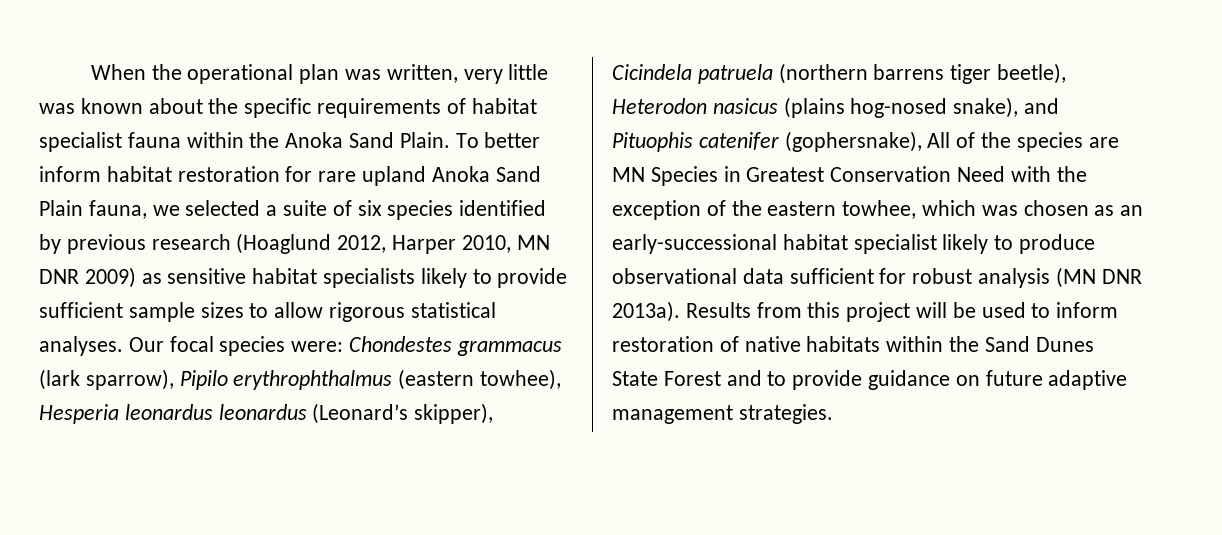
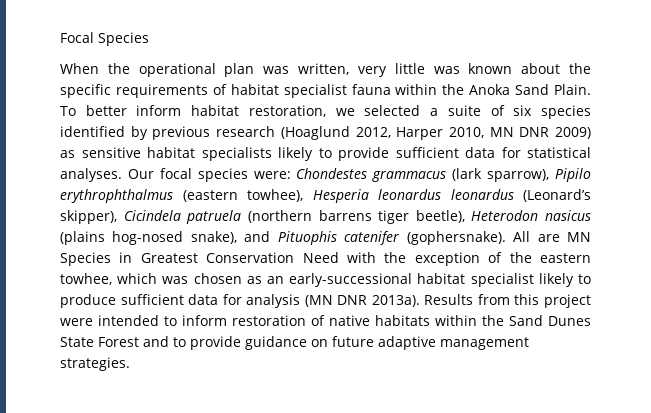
(90, 72) none -> [60,32,149,46] Focal Species //
[177,166,541,186] [39,200,147,219] restoration for rare upland Anoka Sand Plain fauna, -> [248,105,326,117] restoration,
[128,302,406,322] sample sizes to allow rigorous -> [465,147,521,158] data for
[784,131,1083,152] (gophersnake), All of the species -> [406,231,531,245] (gophersnake). All
[612,268,973,284] observational data sufficient for robust -> [120,294,242,305] sufficient data for
[916,302,1026,318] will be used -> [60,315,159,326] were intended

